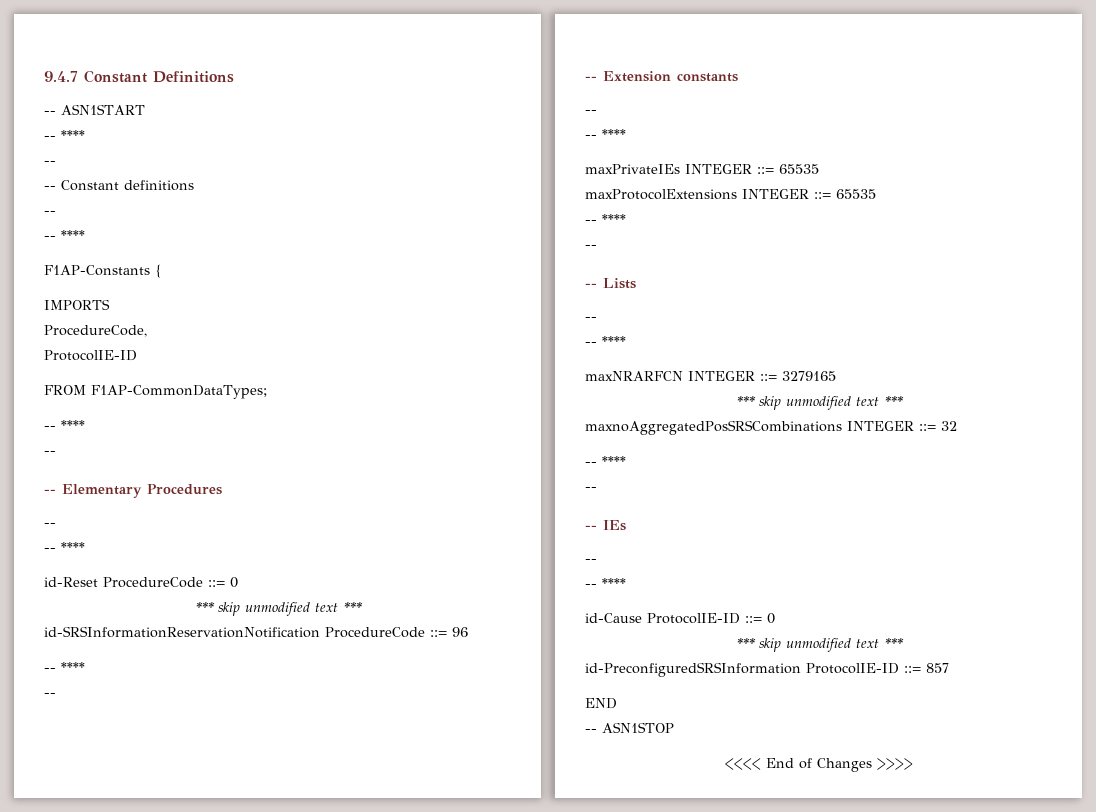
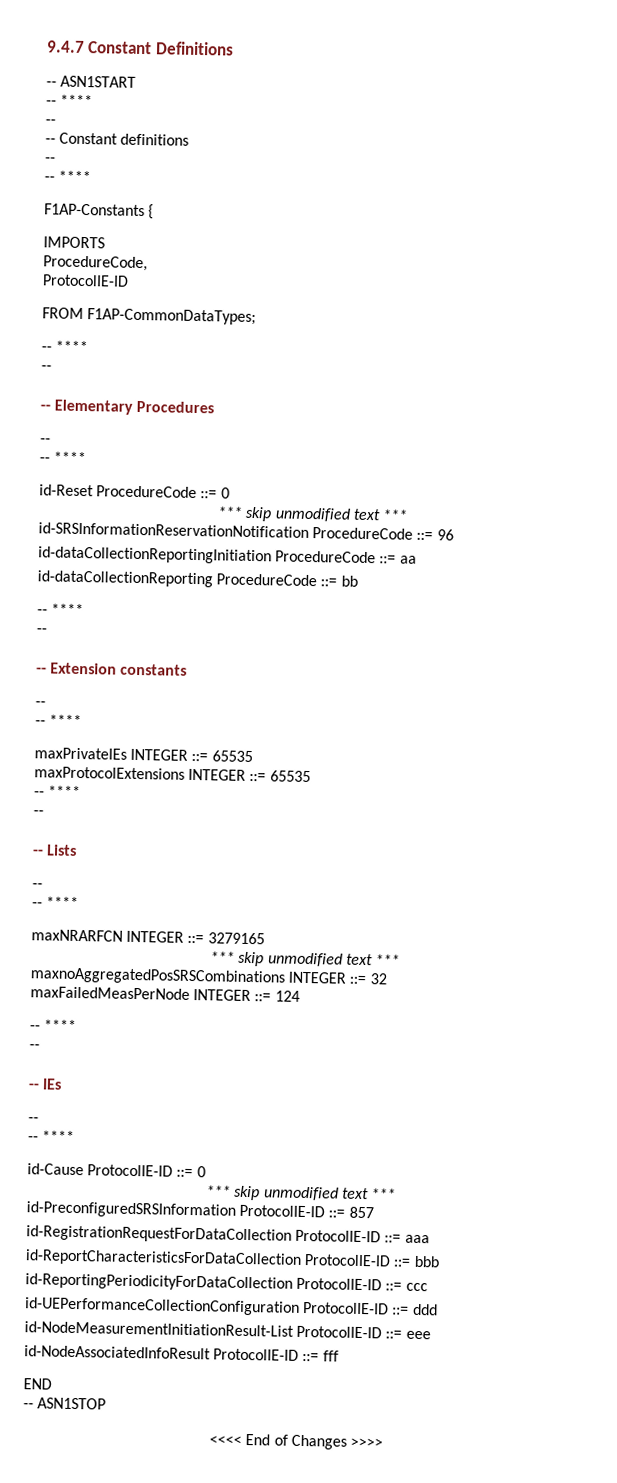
(468, 632) none -> [38,546,417,565] [37,570,358,588] // id-dataCollectionReportingInitiation ProcedureCode ::= aa // id-dataCollectionReporting ProcedureCode ::= bb
(957, 426) none -> [30,986,300,1002] // maxFailedMeasPerNode INTEGER ::= 124
(949, 668) none -> [26,1225,430,1244] [25,1249,440,1268] [25,1273,428,1292] [25,1297,438,1316] [24,1321,431,1340] [24,1345,339,1362] // id-RegistrationRequestForDataCollection ProtocolIE-ID ::= aaa // id-ReportCharacteristicsForDataCollection ProtocolIE-ID ::= bbb // id-ReportingPeriodicityForDataCollection ProtocolIE-ID ::= ccc // id-UEPerformanceCollectionConfiguration ProtocolIE-ID ::= ddd // id-NodeMeasurementInitiationResult-List ProtocolIE-ID ::= eee // id-NodeAssociatedInfoResult ProtocolIE-ID ::= fff

